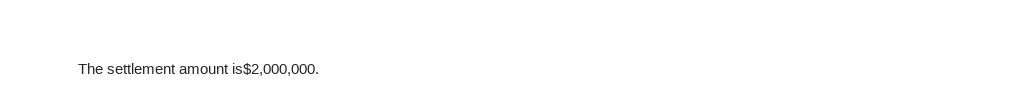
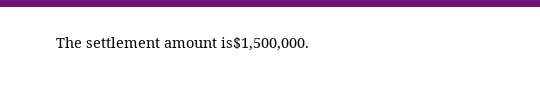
[232,63,320,76] is$2,000,000. -> [221,37,309,51] is$1,500,000.

